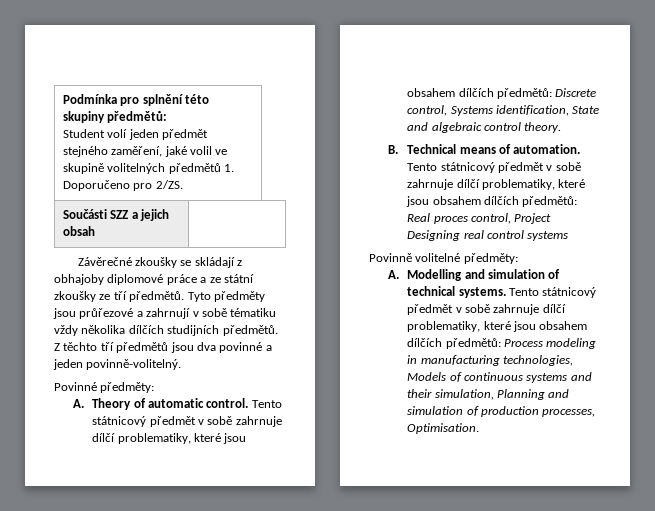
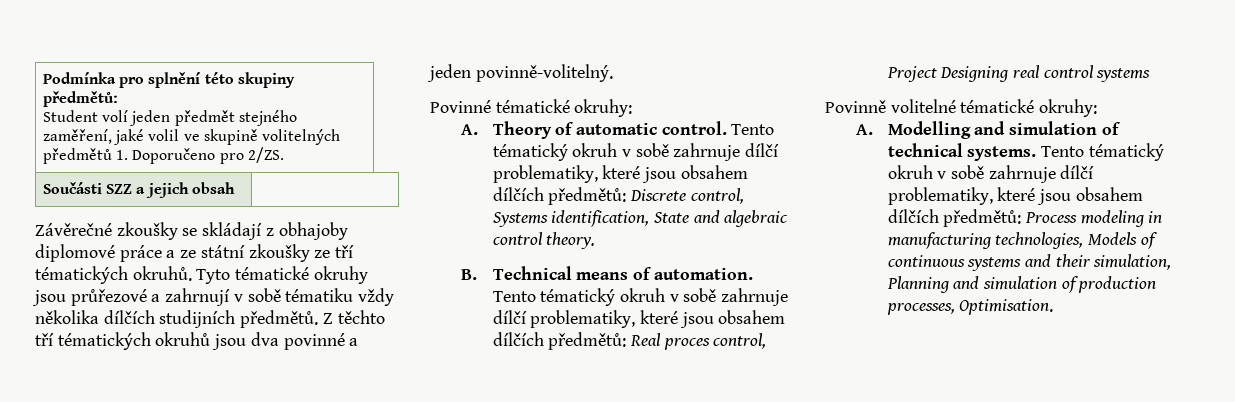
[129,291,265,302] předmětů. Tyto předměty -> [35,266,368,284] tématických okruhů. Tyto tématické okruhy
[116,342,169,353] předmětů -> [57,332,211,350] tématických okruhů
[100,382,155,393] předměty: -> [495,99,633,117] tématické okruhy:
[92,416,196,427] státnicový předmět -> [492,143,618,161] tématický okruh
[440,162,545,173] státnicový předmět -> [540,288,665,306] tématický okruh
[463,253,518,264] předměty: -> [960,99,1098,117] tématické okruhy:
[542,287,597,298] [407,304,454,315] státnicový předmět -> [1088,143,1164,161] [887,165,933,179] tématický okruh

